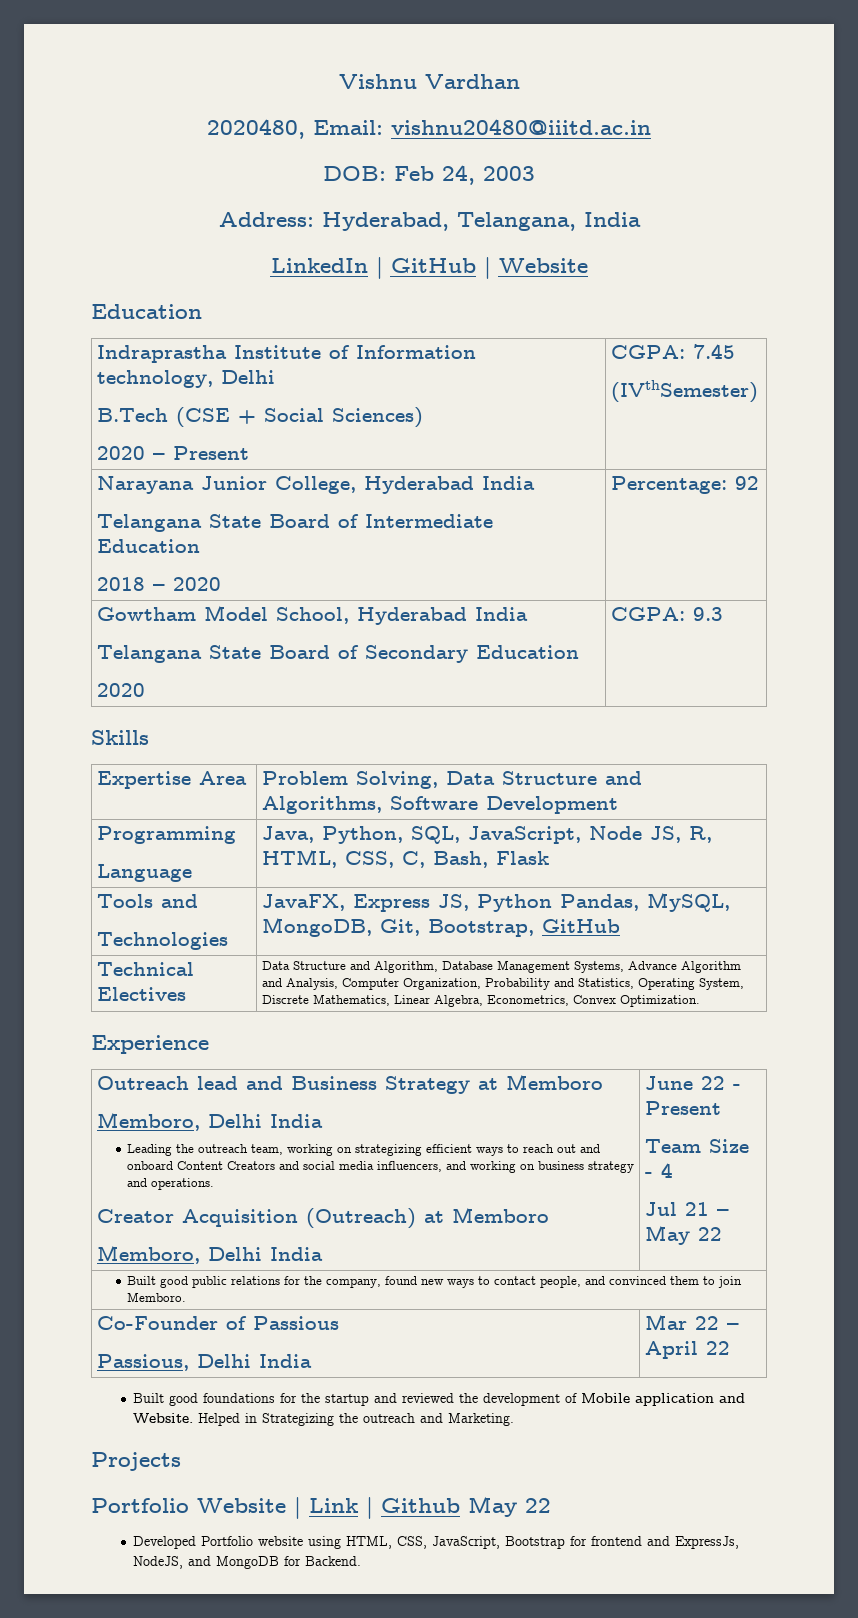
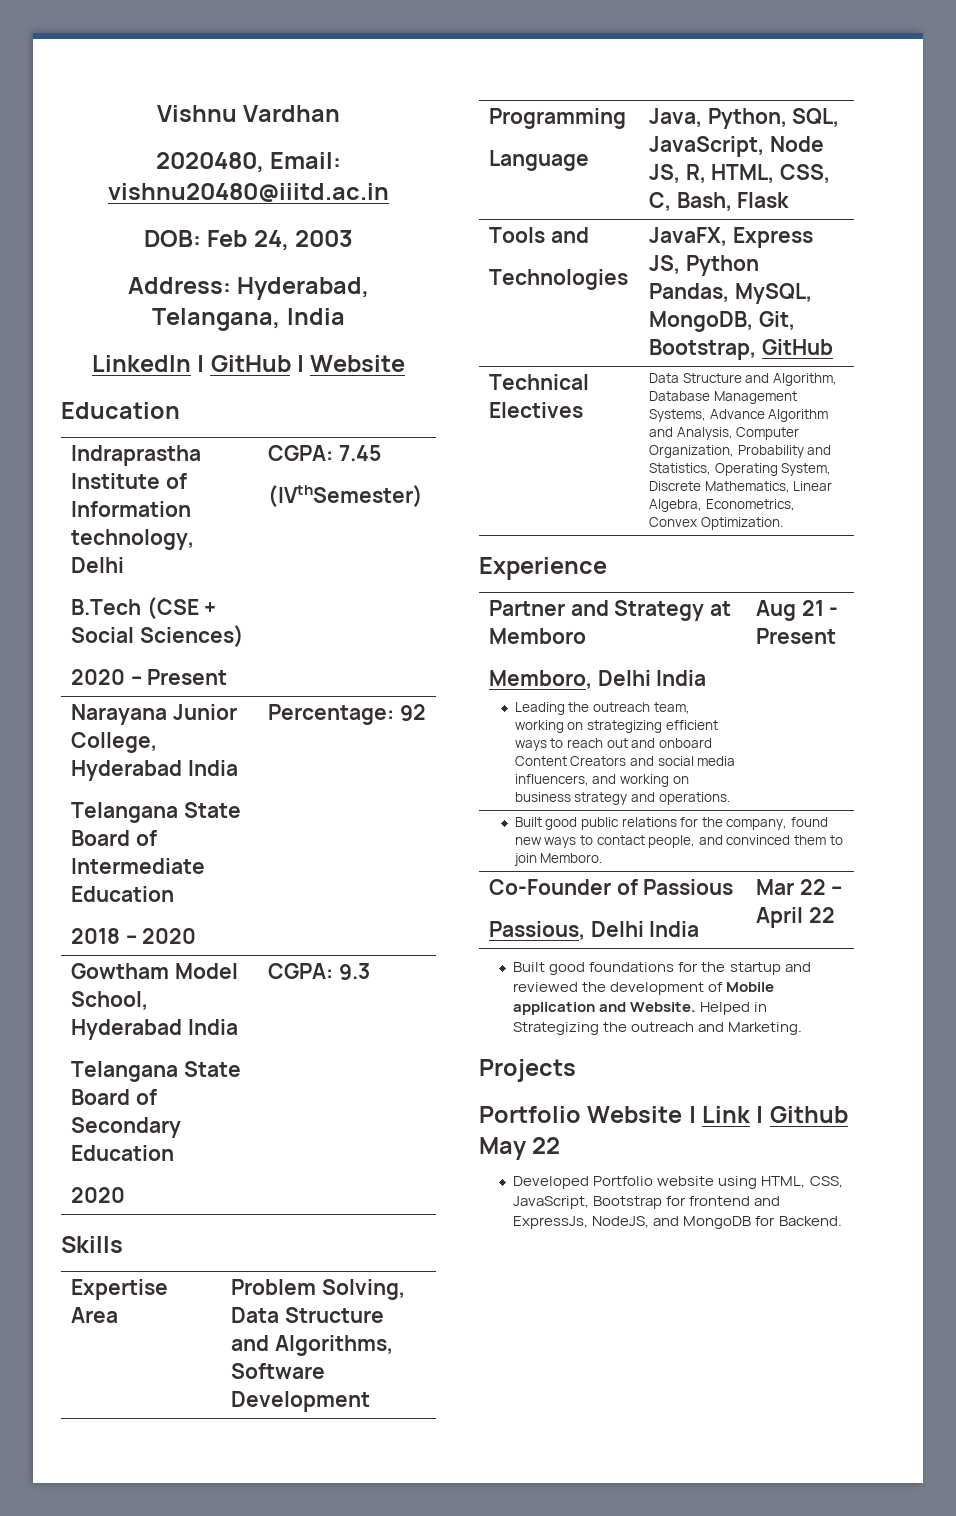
[97,1076,378,1090] Outreach lead and Business -> [489,600,609,616] Partner and
[97,1207,550,1229] [97,1245,324,1264] [645,1076,742,1090] [645,1101,722,1115] [645,1139,750,1153] [645,1163,674,1178] [645,1202,730,1216] [645,1225,723,1245] // Creator Acquisition (Outreach) at Memboro // Memboro, Delhi India | June 22 - Present // Team Size - 4 // Jul 21 – May 22 -> [756,600,839,621] [756,628,837,644] | Aug 21 - Present

